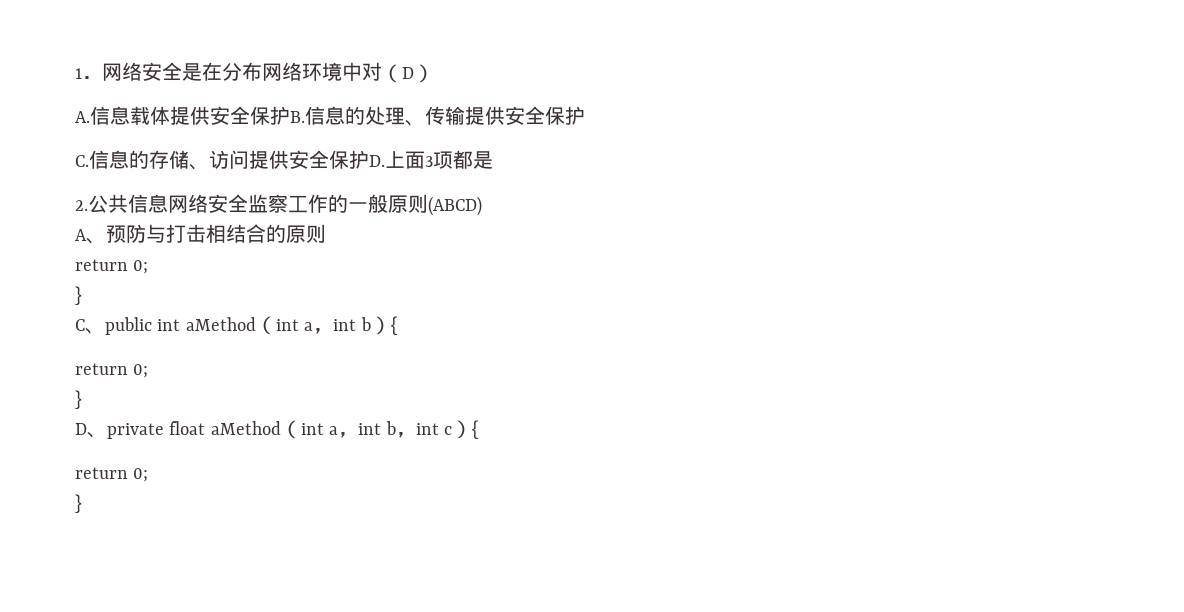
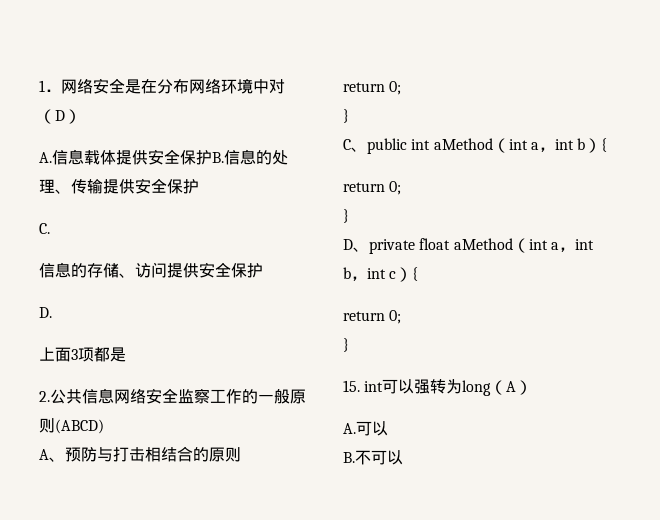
(89, 161) none -> (50, 228) //
(369, 159) none -> (263, 270) //
(385, 161) none -> (52, 312) //
(82, 503) none -> [343,379,533,396] [343,421,388,436] [343,450,403,465] // 15. int可以强转为long（A） // A.可以 // B.不可以

